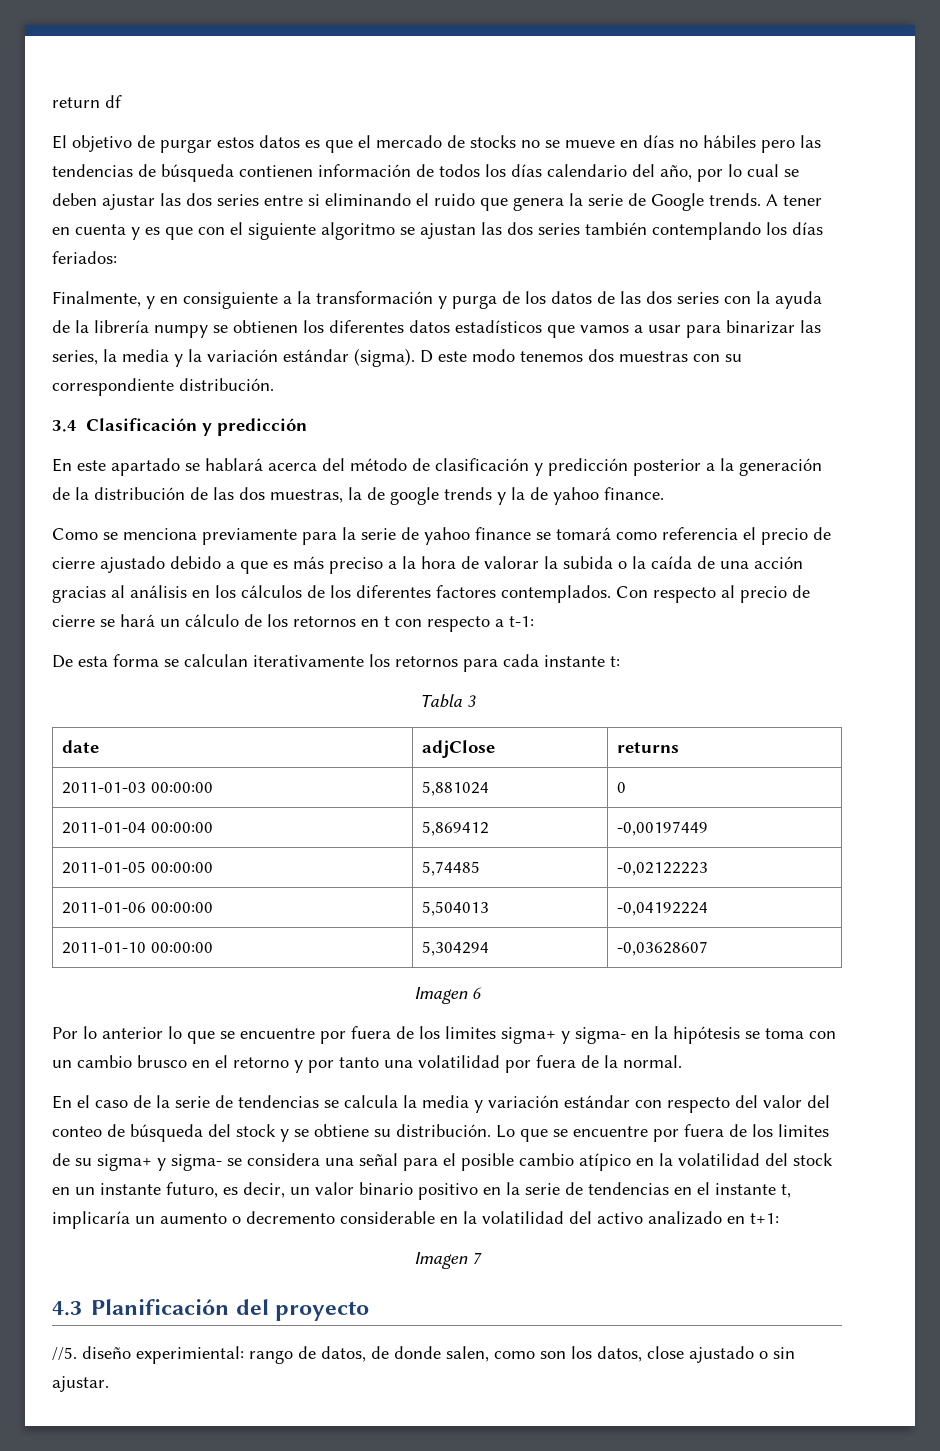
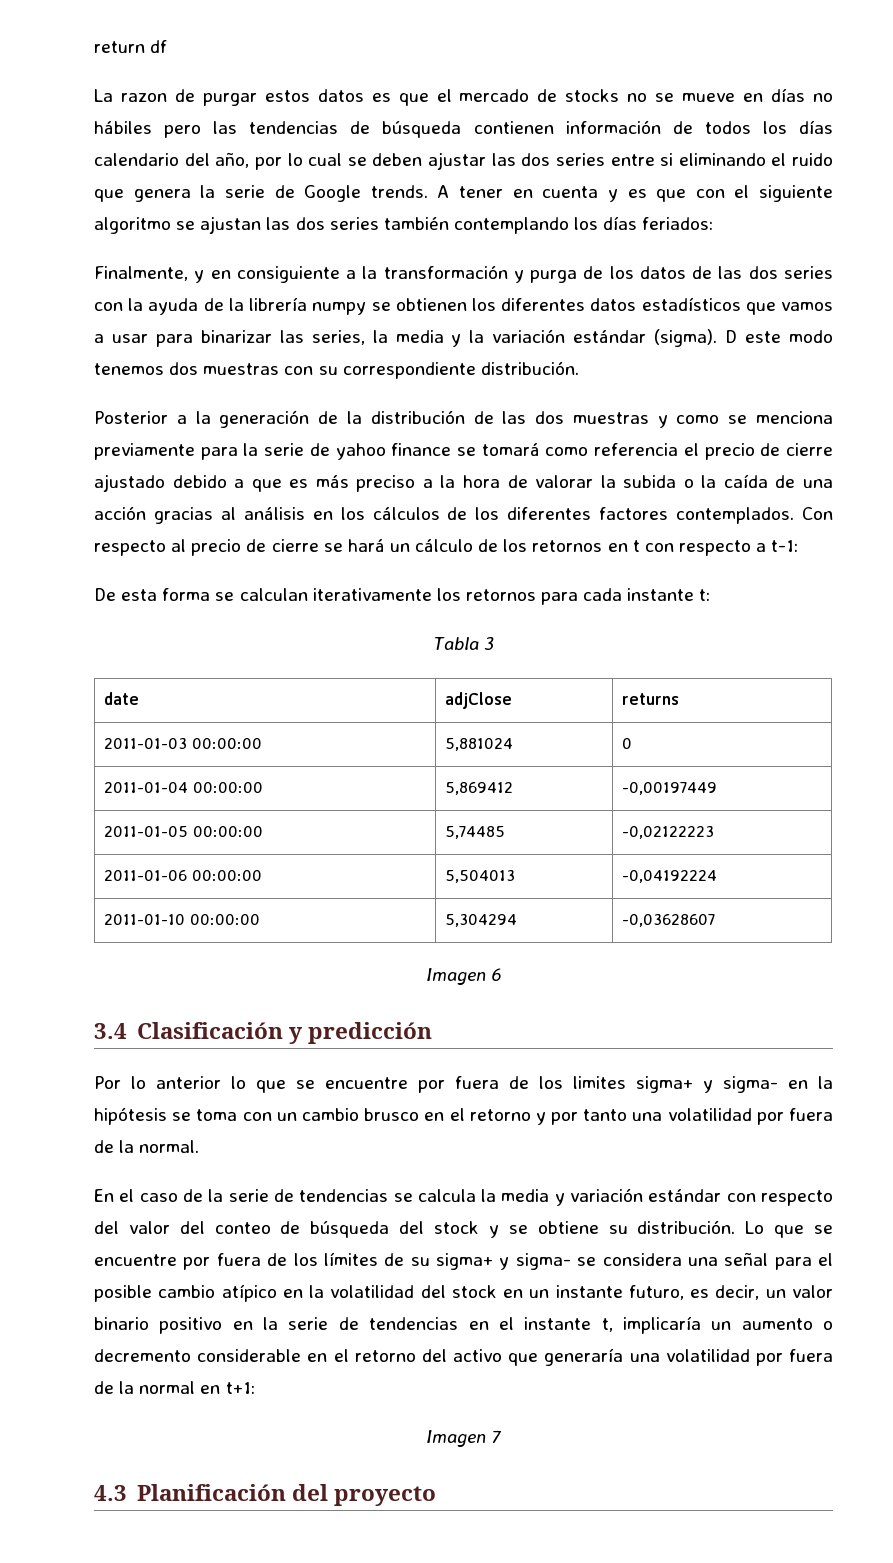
[52,135,132,152] El objetivo -> [94,89,167,102] La razon
[52,418,308,436] [52,458,701,476] 3.4 Clasificación y predicción // En este apartado se hablará acerca del método de clasificación y predicción posterior -> [94,411,168,424] Posterior
[270,487,664,505] [52,528,98,540] muestras, la de google trends y la de yahoo finance. // Como -> [572,412,720,428] muestras y como
(482, 993) none -> [94,1022,432,1044] // 3.4 Clasificación y predicción
[778,1124,829,1137] limites -> [323,1252,378,1266] límites
[463,1211,722,1225] la volatilidad del activo analizado -> [333,1348,833,1366] [94,1381,196,1394] el retorno del activo que generaría una volatilidad por fuera de la normal
[52,1346,795,1364] [52,1376,109,1392] // //5. diseño experimiental: rango de datos, de donde salen, como son los datos, close ajustado o sin ajustar. -> (436, 1496) none

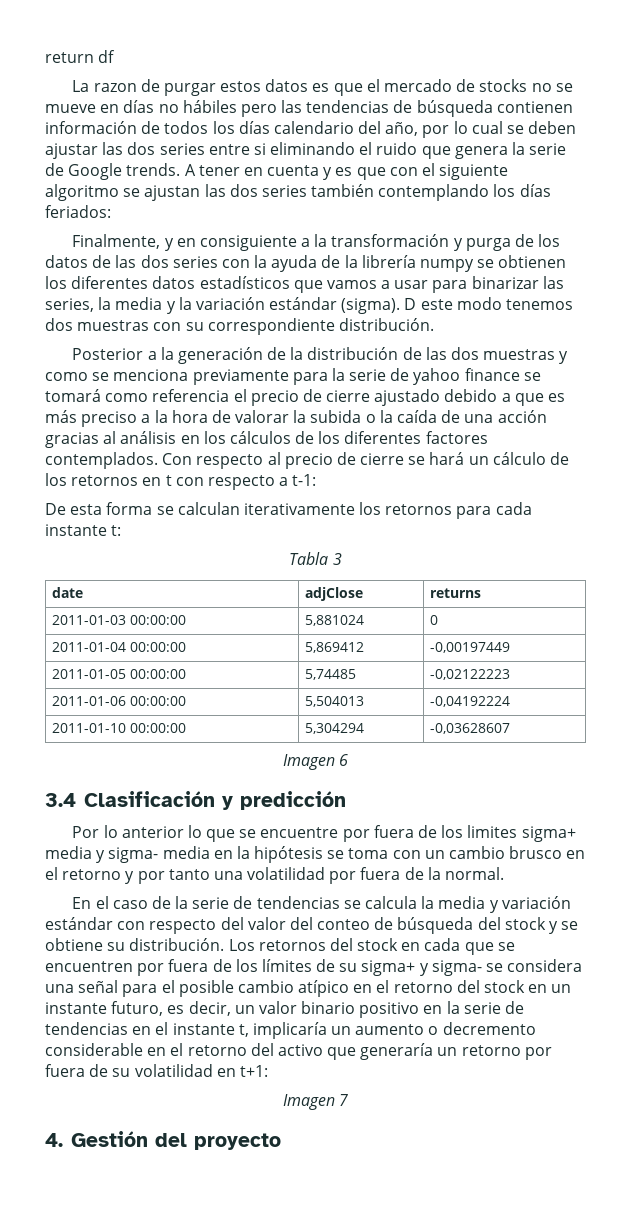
[703,1076,778,1093] y sigma- -> [45,846,210,863] media y sigma- media
[745,1221,833,1238] [94,1254,177,1266] Lo que se encuentre -> [228,938,515,955] [45,961,133,972] Los retornos del stock en cada que se encuentren
[309,1285,415,1298] la volatilidad -> [376,980,453,993] el retorno
[629,1349,833,1366] [94,1381,196,1394] una volatilidad por fuera de la normal -> [437,1045,552,1060] [45,1064,213,1077] un retorno por fuera de su volatilidad
[94,1484,286,1501] 4.3 Planificación -> [45,1131,148,1147] 4. Gestión

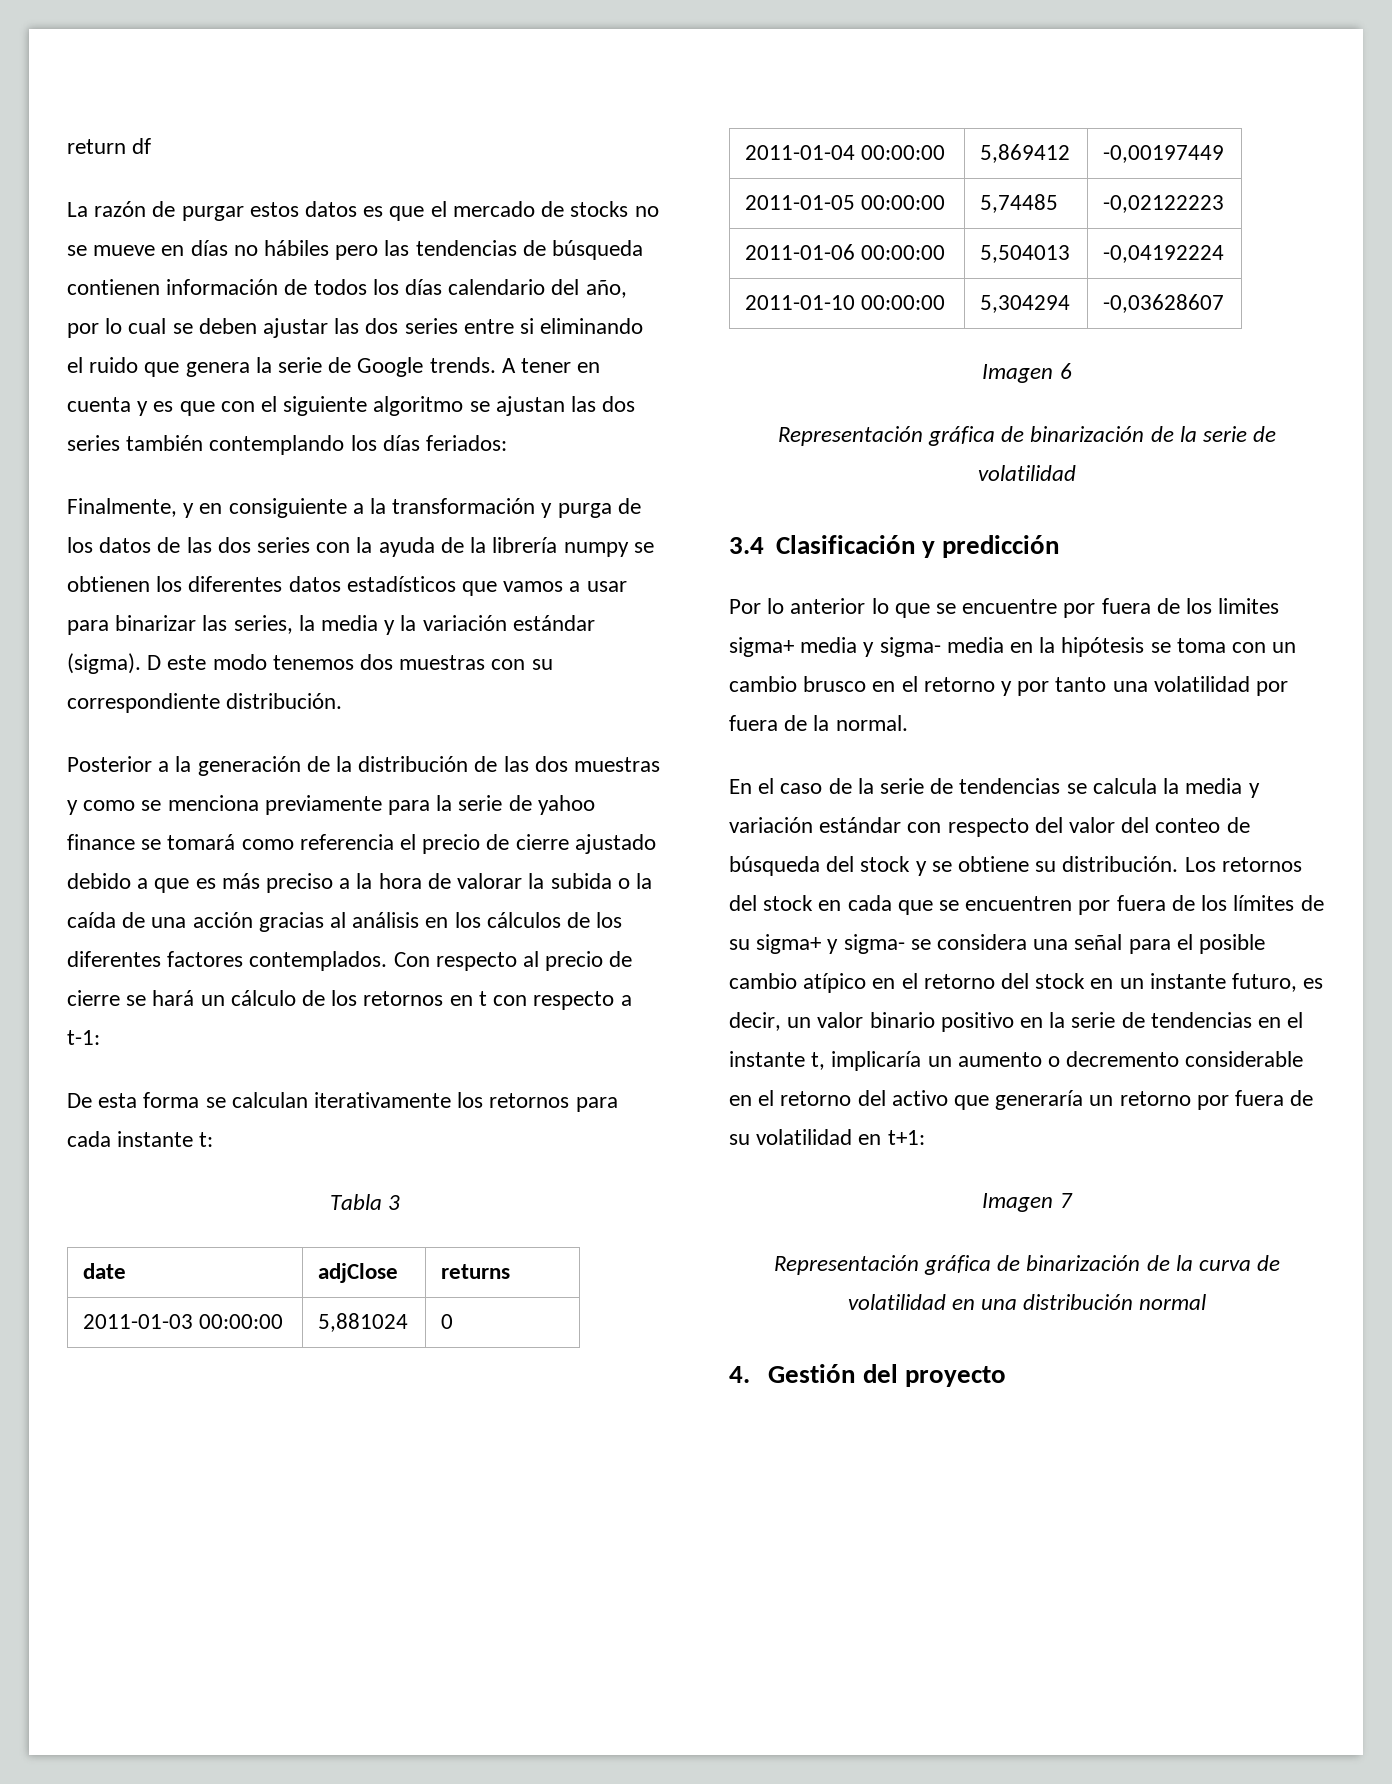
[93,83,137,92] razon -> [94,201,147,217] razón
(349, 760) none -> [777,426,1277,446] [978,465,1076,481] // Representación gráfica de binarización de la serie de volatilidad
(349, 1100) none -> [773,1255,1281,1275] [847,1294,1207,1310] // Representación gráfica de binarización de la curva de volatilidad en una distribución normal

